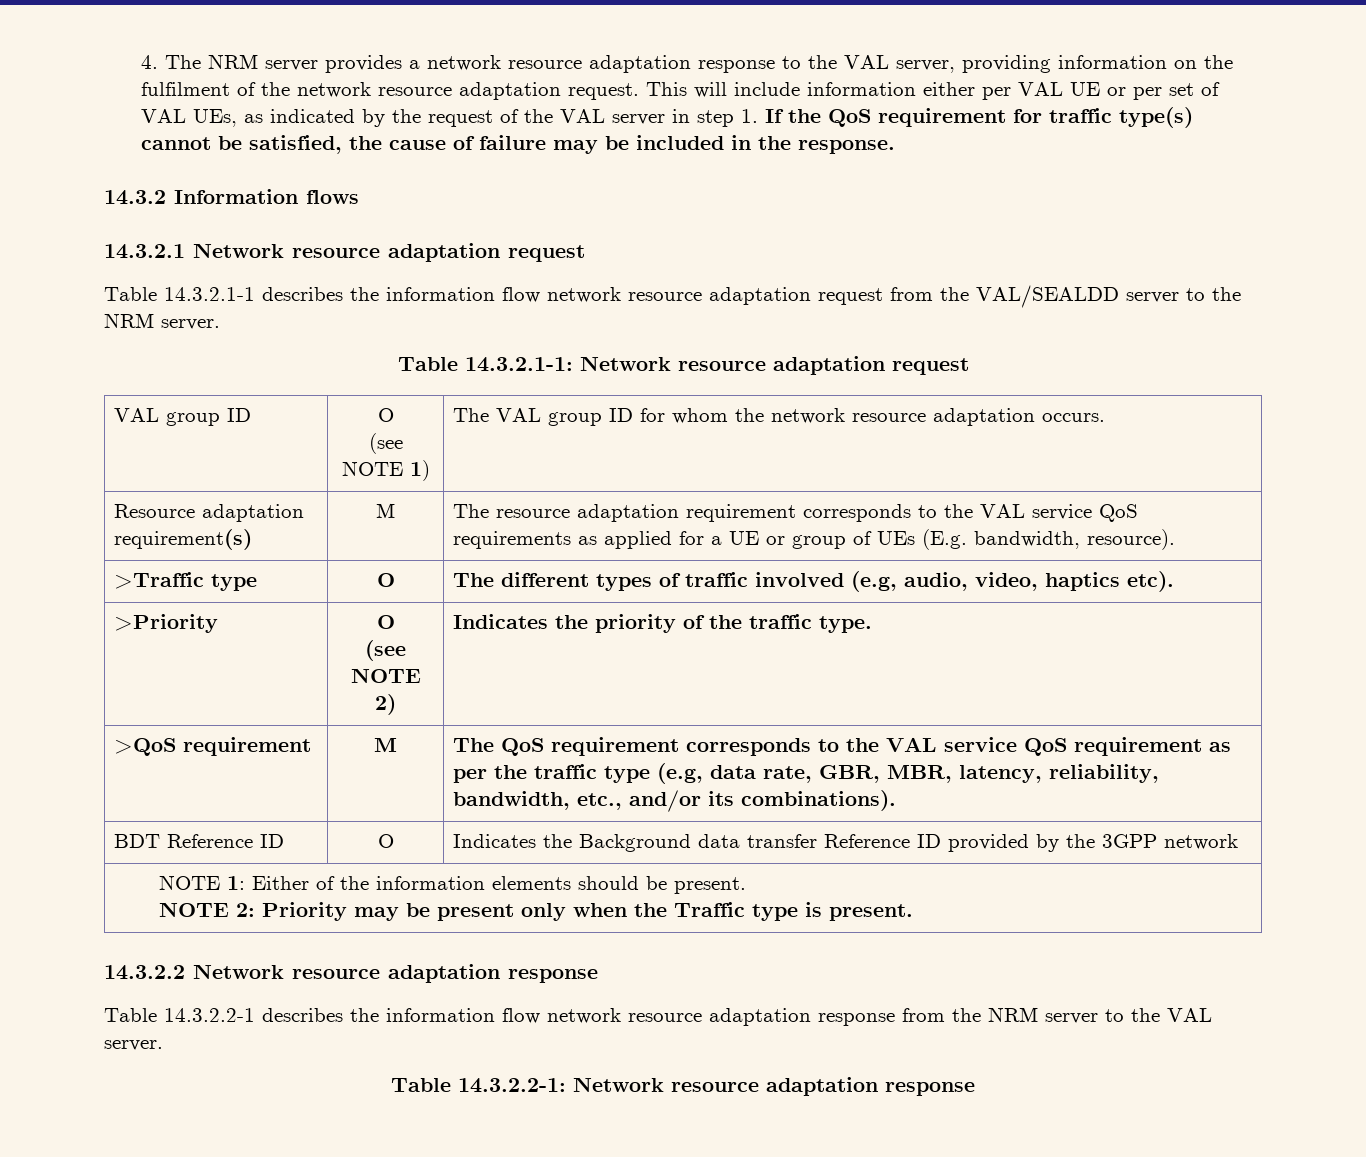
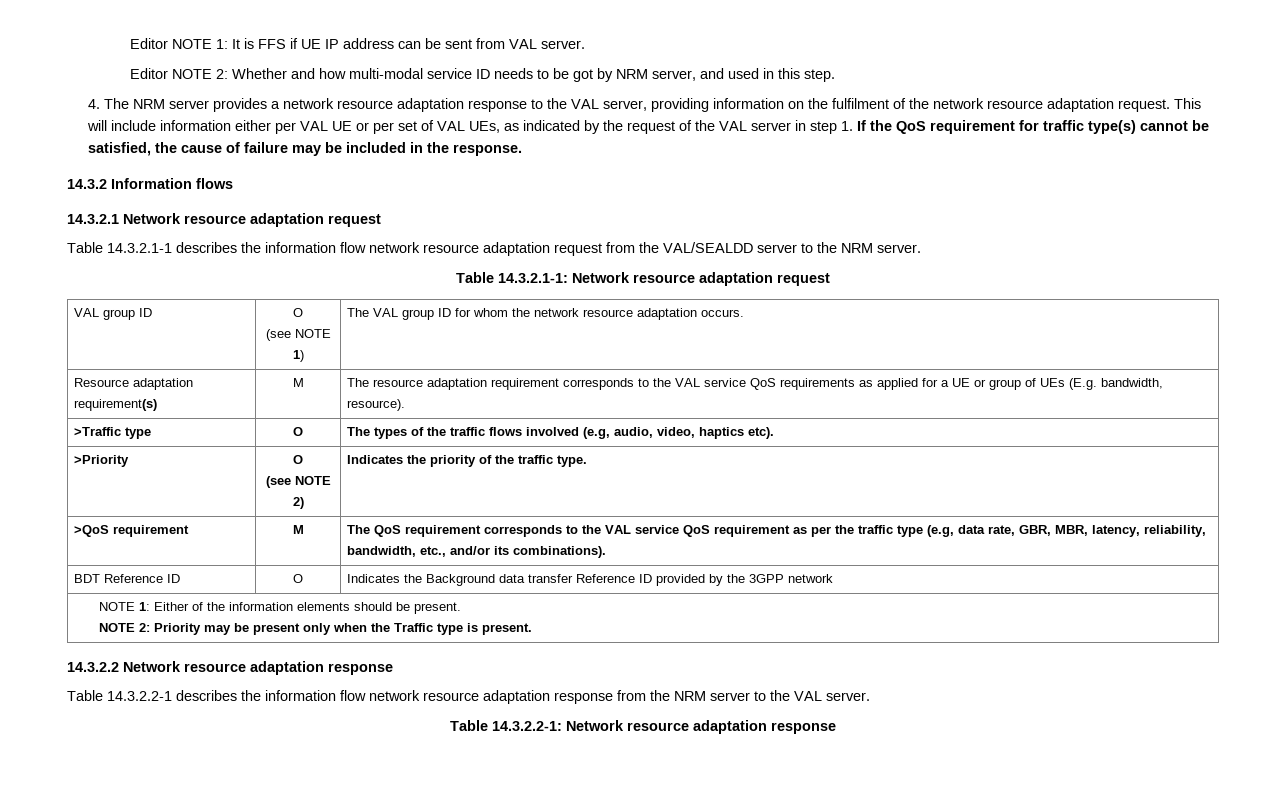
(141, 62) none -> [129,38,585,49] [129,68,835,82] Editor NOTE 1: It is FFS if UE IP address can be sent from VAL server. // Editor NOTE 2: Whether and how multi-modal service ID needs to be got by NRM server, and used in this step. //
[501,572,590,587] different -> (371, 431) none
[685,572,749,587] traffic -> [427,427,523,436] the traffic flows

